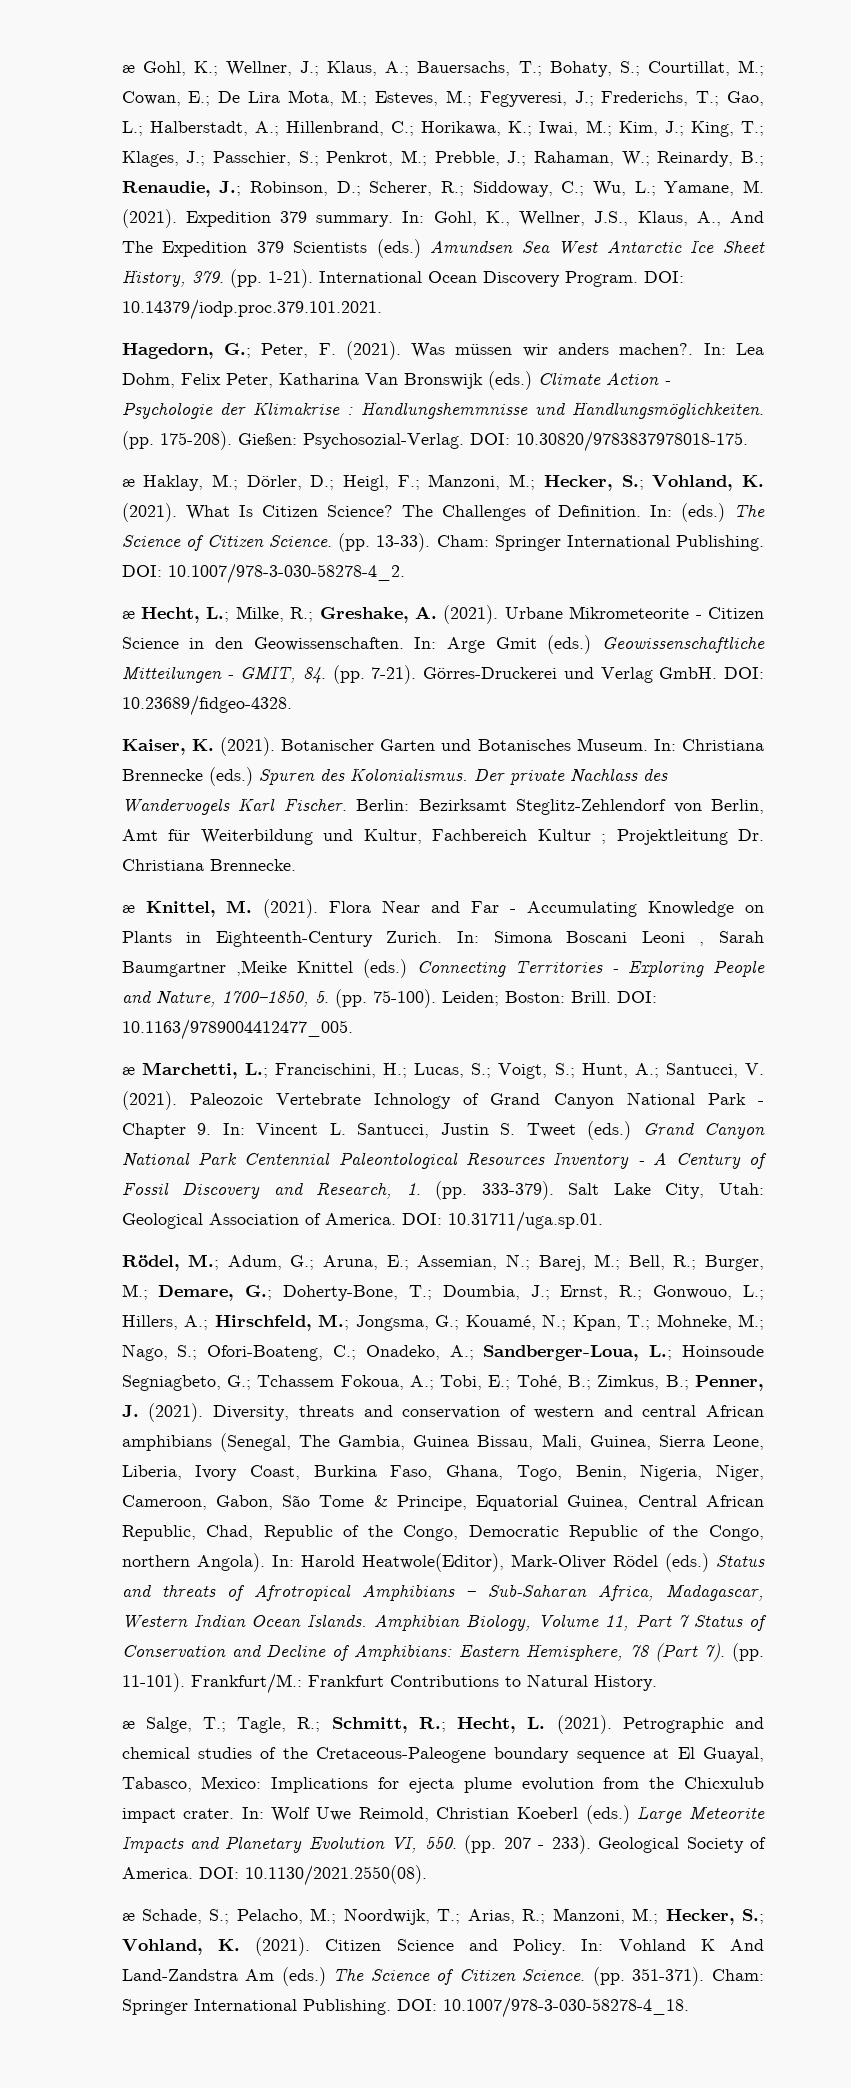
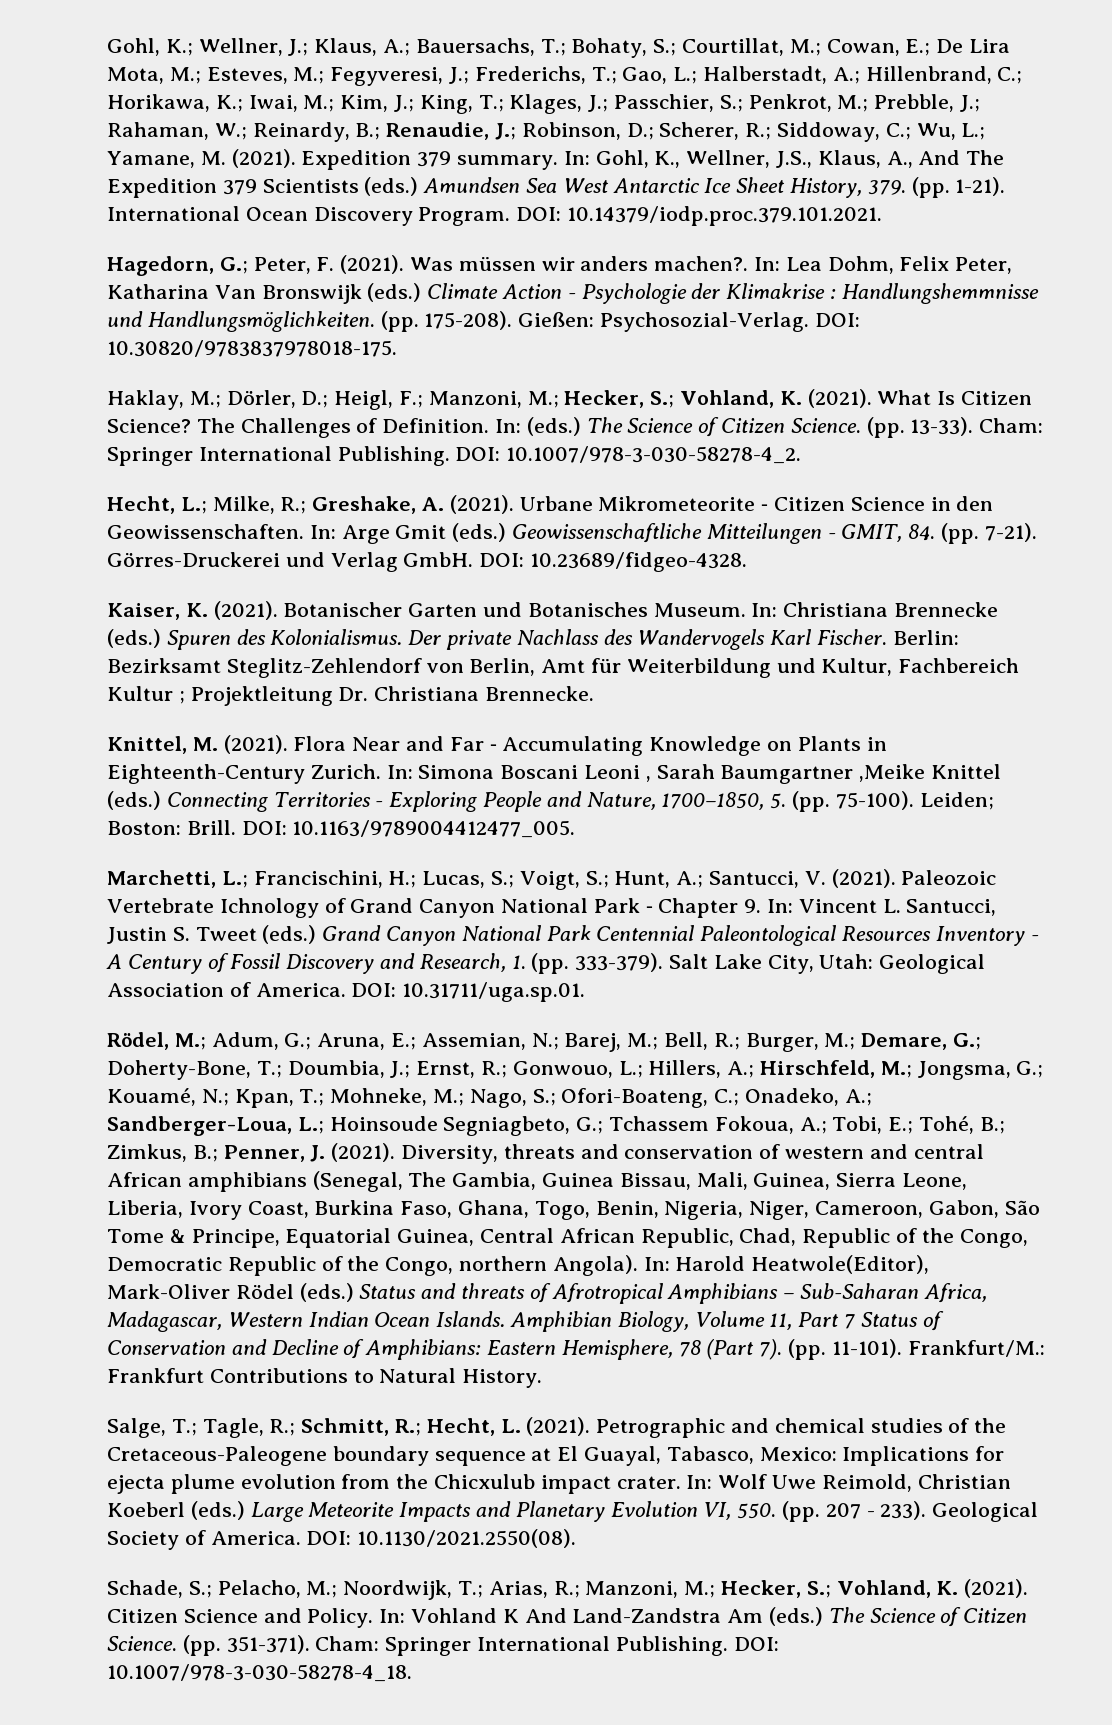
[121,65,135,73] æ -> (106, 47) none
[121,479,135,487] æ -> (397, 348) none
[121,611,135,619] æ -> (802, 455) none
[121,905,135,913] æ -> (594, 693) none
[121,1067,135,1075] æ -> (576, 829) none
[121,1721,135,1729] æ -> (543, 1378) none
[121,1913,135,1921] æ -> (577, 1538) none

